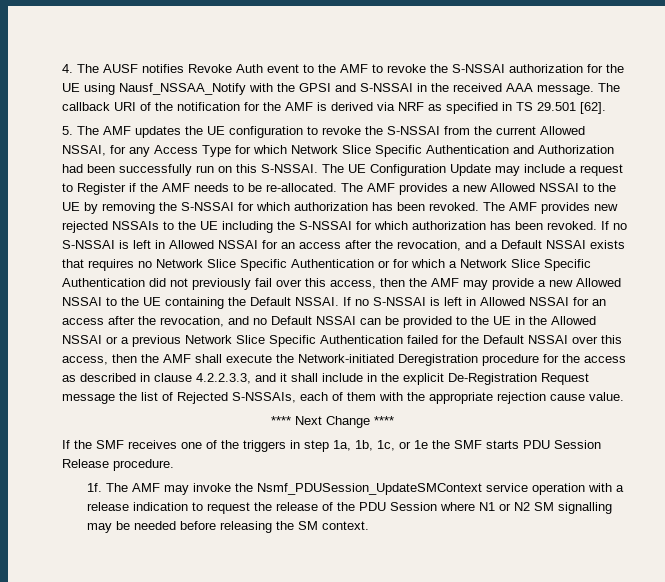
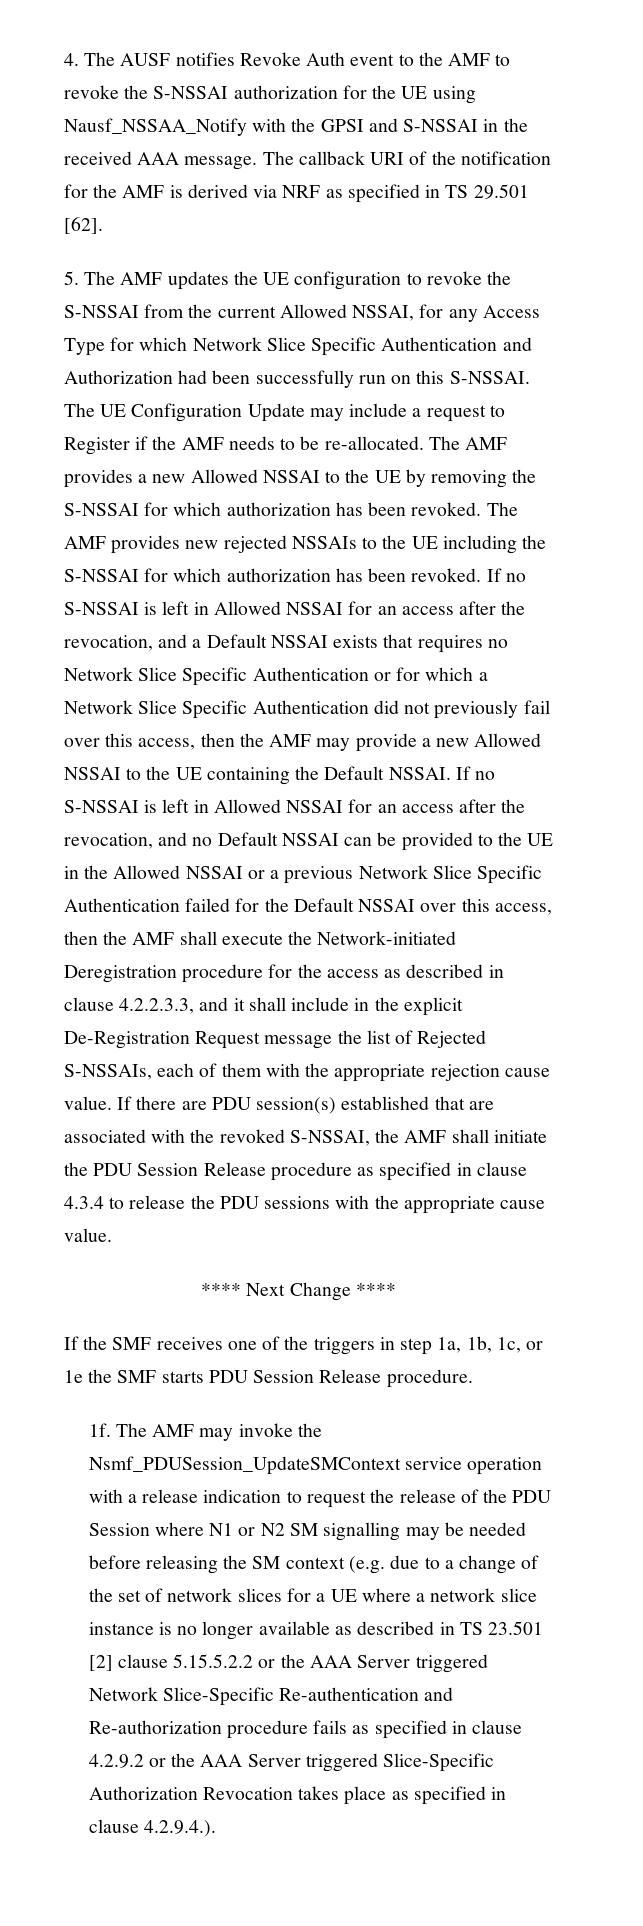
(625, 396) none -> [117,1096,494,1114] [63,1129,547,1146] [63,1162,527,1181] [63,1195,546,1214] [63,1228,112,1242] If there are PDU session(s) established that are associated with the revoked S-NSSAI, the AMF shall initiate the PDU Session Release procedure as specified in clause 4.3.4 to release the PDU sessions with the appropriate cause value.
[322,521,370,530] context. -> [285,1555,540,1574] [88,1588,537,1602] [88,1621,544,1640] [88,1654,488,1673] [88,1687,454,1706] [88,1720,523,1739] [88,1753,495,1772] [88,1786,507,1805] [88,1819,216,1837] context (e.g. due to a change of the set of network slices for a UE where a network slice instance is no longer available as described in TS 23.501 [2] clause 5.15.5.2.2 or the AAA Server triggered Network Slice-Specific Re-authentication and Re-authorization procedure fails as specified in clause 4.2.9.2 or the AAA Server triggered Slice-Specific Authorization Revocation takes place as specified in clause 4.2.9.4.).

